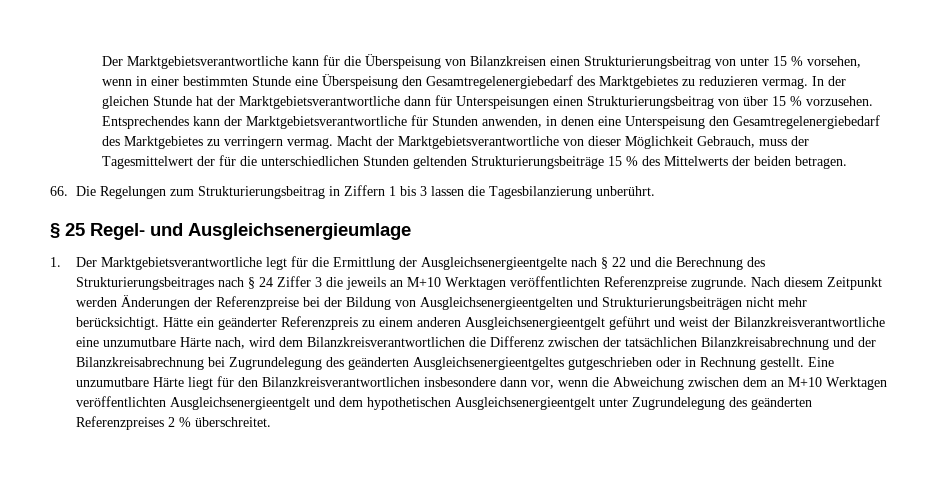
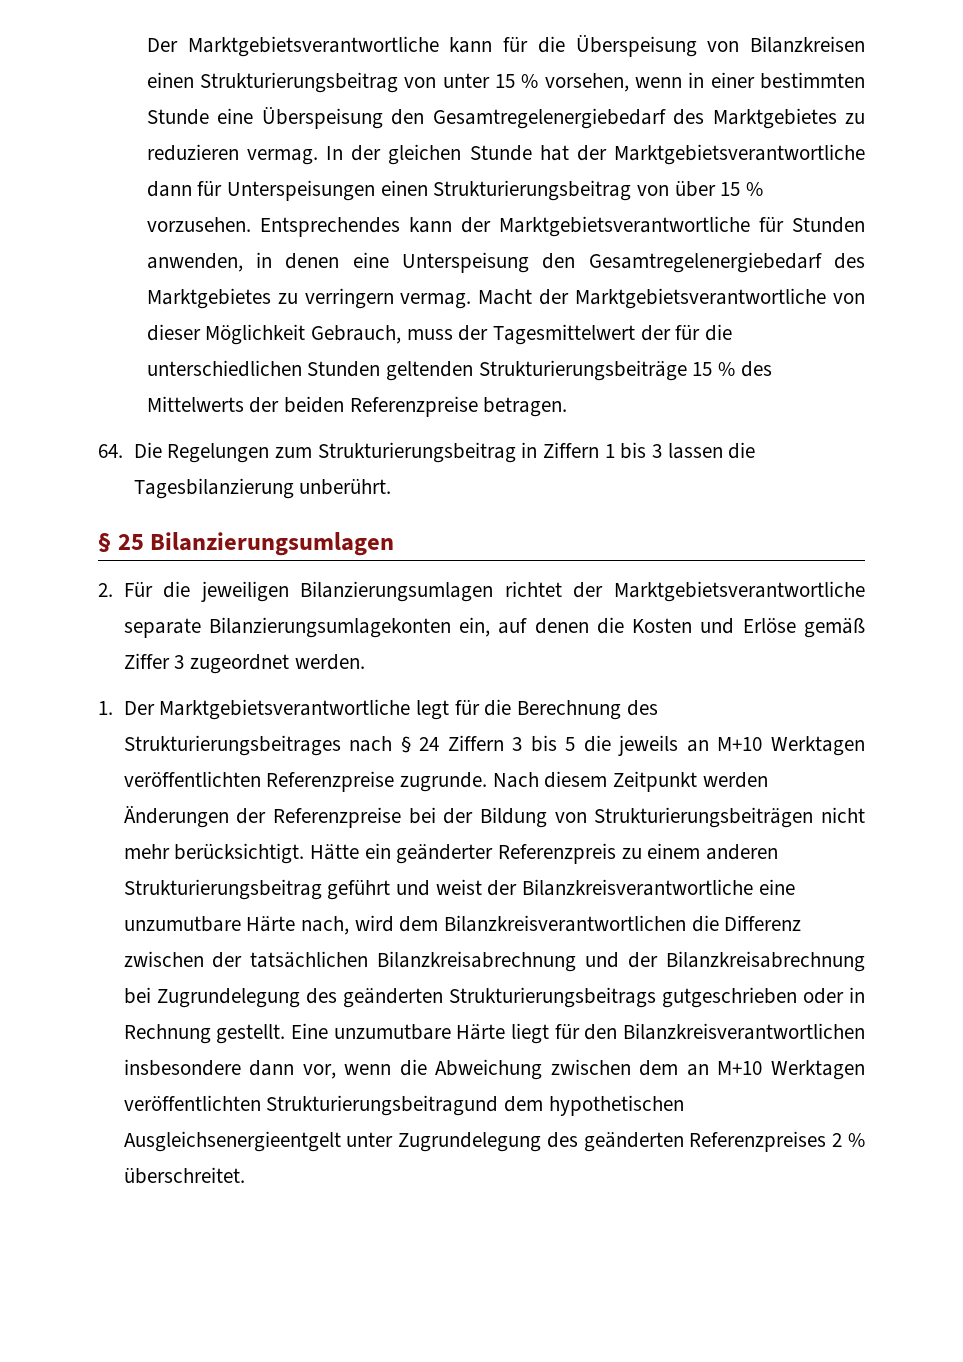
(791, 161) none -> [349,396,478,417] Referenzpreise
[50,186,68,196] 66. -> [98,444,123,458] 64.
[90,223,411,240] Regel- und Ausgleichsenergieumlage -> [150,532,395,556] [98,581,865,602] [123,617,866,638] [123,653,365,674] Bilanzierungsumlagen // 2. Für die jeweiligen Bilanzierungsumlagen richtet der Marktgebietsverantwortliche separate Bilanzierungsumlagekonten ein, auf denen die Kosten und Erlöse gemäß Ziffer 3 zugeordnet werden.
[332,257,672,270] Ermittlung der Ausgleichsenergieentgelte nach § 22 und die -> (512, 707) none
[276,276,322,287] Ziffer 3 -> [447,735,576,752] Ziffern 3 bis 5
[419,297,598,310] Ausgleichsenergieentgelten und -> (587, 817) none
[464,317,605,330] Ausgleichsenergieentgelt -> [123,879,322,900] Strukturierungsbeitrag
[412,357,564,370] Ausgleichsenergieentgeltes -> [448,987,656,1008] Strukturierungsbeitrags
[169,397,335,410] Ausgleichsenergieentgelt und -> [266,1095,499,1116] Strukturierungsbeitragund

